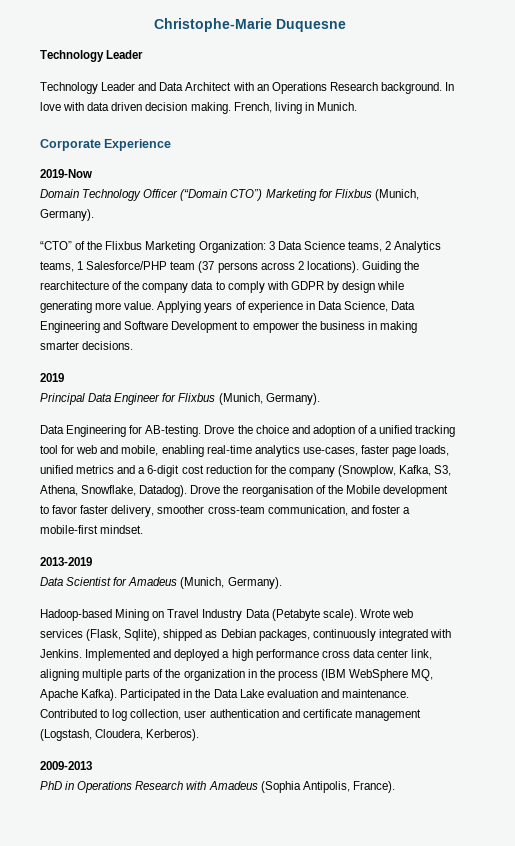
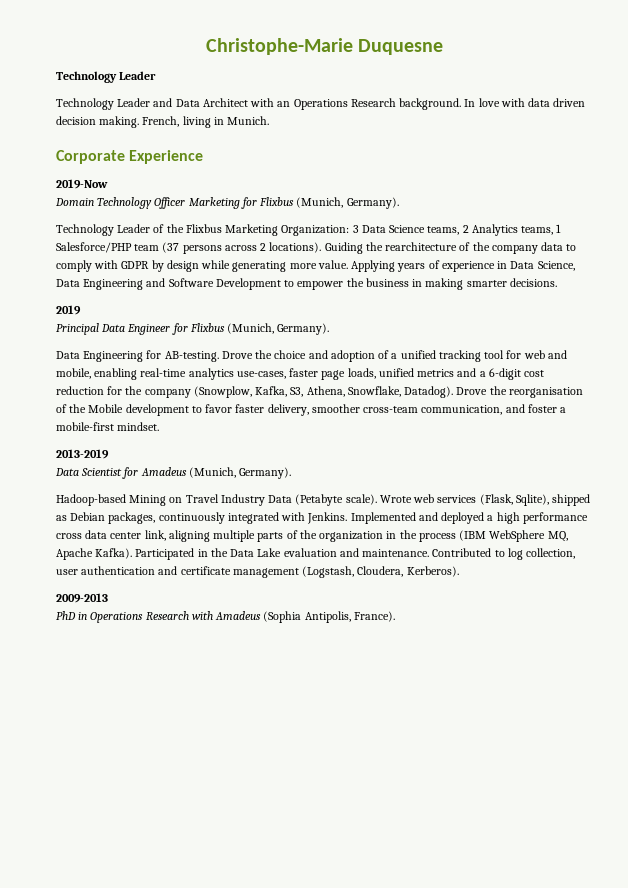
[180,189,263,201] (“Domain CTO”) -> (186, 203) none
[40,241,72,250] “CTO” -> [56,224,151,236] Technology Leader

